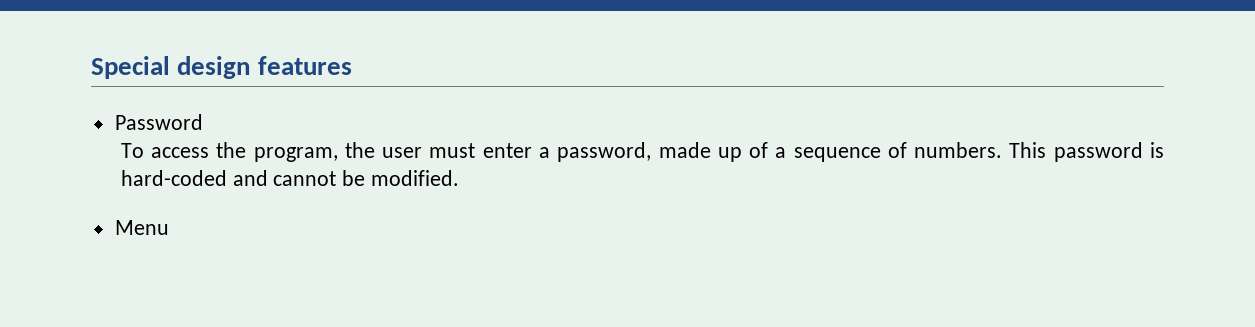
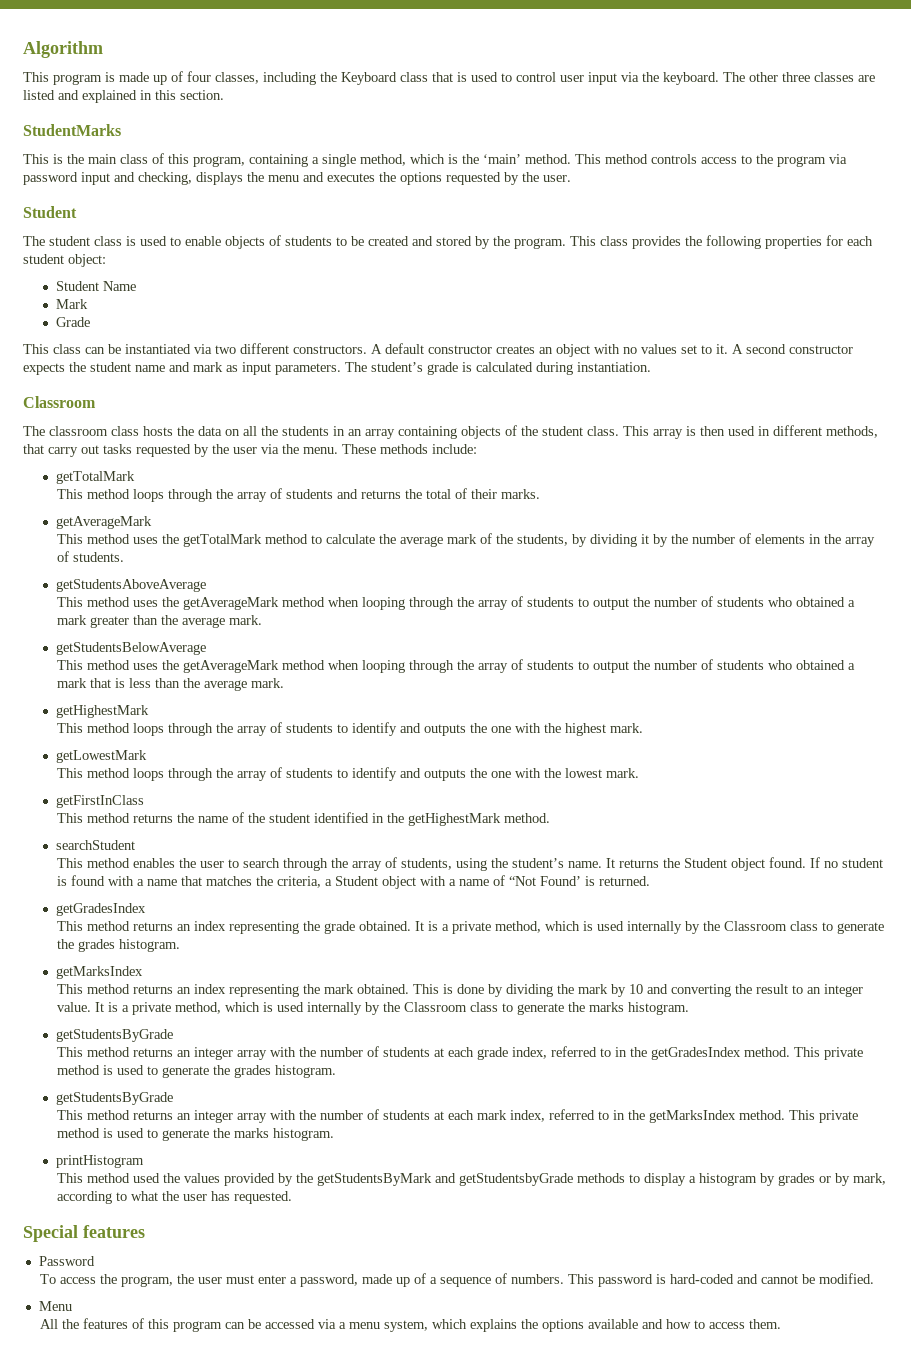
[91,56,251,79] Special design -> [23,41,103,58] [23,71,875,85] [23,90,224,103] [23,124,121,136] [23,153,847,167] [23,172,571,185] [23,206,77,218] [23,235,873,249] [23,254,106,267] [55,281,136,291] [55,299,88,309] [55,317,90,327] [23,343,853,357] [23,362,651,375] [23,396,96,408] [23,425,878,439] [23,444,477,457] [55,471,135,484] [56,488,540,502] [55,516,152,529] [56,533,875,547] [56,551,124,562] [55,579,206,592] [56,596,855,610] [56,615,262,628] [55,642,206,655] [56,659,855,673] [56,678,284,691] [55,705,149,718] [56,722,643,736] [55,750,147,763] [56,767,639,781] [55,795,144,808] [56,812,550,826] [55,840,135,850] [56,857,883,871] [56,875,650,889] [55,903,146,916] [56,921,884,934] [56,939,180,952] [55,966,143,979] [56,984,863,997] [56,1002,689,1015] [55,1029,173,1042] [56,1046,863,1060] [56,1065,336,1078] [55,1092,173,1105] [56,1109,858,1123] [56,1128,334,1141] [55,1155,144,1168] [56,1173,886,1186] [56,1191,292,1204] [23,1225,78,1242] Algorithm // This program is made up of four classes, including the Keyboard class that is used to control user input via the keyboard. The other three classes are listed and explained in this section. // StudentMarks // This is the main class of this program, containing a single method, which is the ‘main’ method. This method controls access to the program via password input and checking, displays the menu and executes the options requested by the user. // Student // The student class is used to enable objects of students to be created and stored by the program. This class provides the following properties for each student object: // Student Name // Mark // Grade // This class can be instantiated via two different constructors. A default constructor creates an object with no values set to it. A second constructor expects the student name and mark as input parameters. The student’s grade is calculated during instantiation. // Classroom // The classroom class hosts the data on all the students in an array containing objects of the student class. This array is then used in different methods, that carry out tasks requested by the user via the menu. These methods include: // getTotalMark // This method loops through the array of students and returns the total of their marks. // getAverageMark // This method uses the getTotalMark method to calculate the average mark of the students, by dividing it by the number of elements in the array of students. // getStudentsAboveAverage // This method uses the getAverageMark method when looping through the array of students to output the number of students who obtained a mark greater than the average mark. // getStudentsBelowAverage // This method uses the getAverageMark method when looping through the array of students to output the number of students who obtained a mark that is less than the average mark. // getHighestMark // This method loops through the array of students to identify and outputs the one with the highest mark. // getLowestMark // This method loops through the array of students to identify and outputs the one with the lowest mark. // getFirstInClass // This method returns the name of the student identified in the getHighestMark method. // searchStudent // This method enables the user to search through the array of students, using the student’s name. It returns the Student object found. If no student is found with a name that matches the criteria, a Student object with a name of “Not Found’ is returned. // getGradesIndex // This method returns an index representing the grade obtained. It is a private method, which is used internally by the Classroom class to generate the grades histogram. // getMarksIndex // This method returns an index representing the mark obtained. This is done by dividing the mark by 10 and converting the result to an integer value. It is a private method, which is used internally by the Classroom class to generate the marks histogram. // getStudentsByGrade // This method returns an integer array with the number of students at each grade index, referred to in the getGradesIndex method. This private method is used to generate the grades histogram. // getStudentsByGrade // This method returns an integer array with the number of students at each mark index, referred to in the getMarksIndex method. This private method is used to generate the marks histogram. // printHistogram // This method used the values provided by the getStudentsByMark and getStudentsbyGrade methods to display a histogram by grades or by mark, according to what the user has requested. // Special
(169, 227) none -> [39,1318,781,1332] // All the features of this program can be accessed via a menu system, which explains the options available and how to access them.

